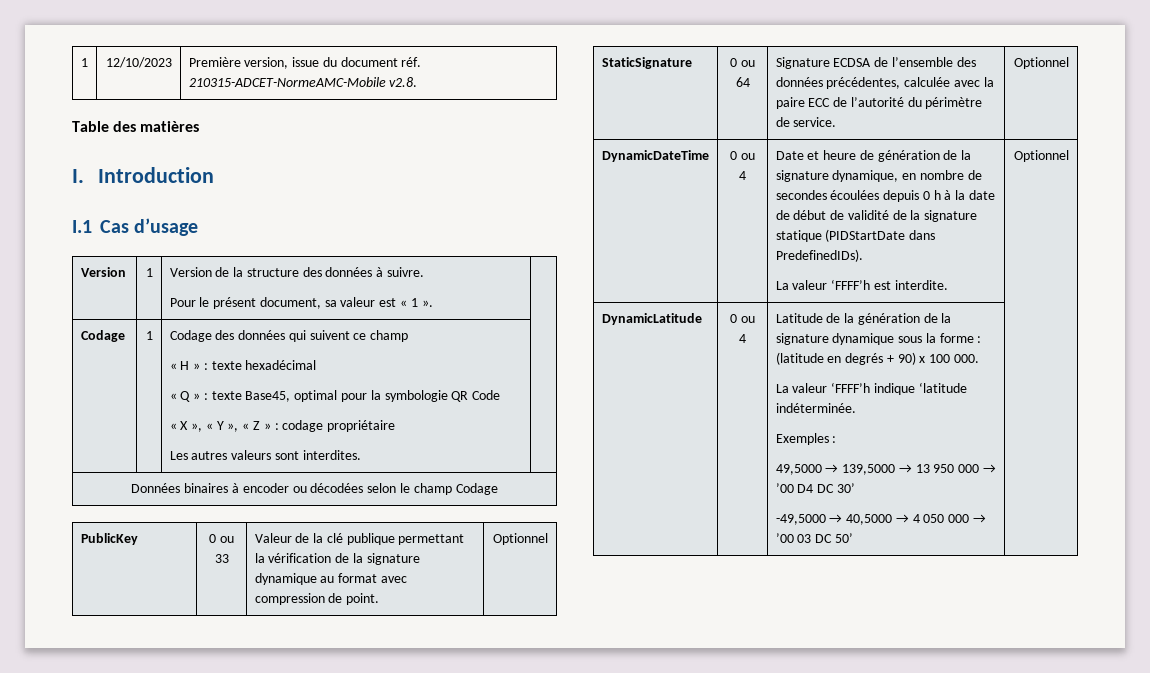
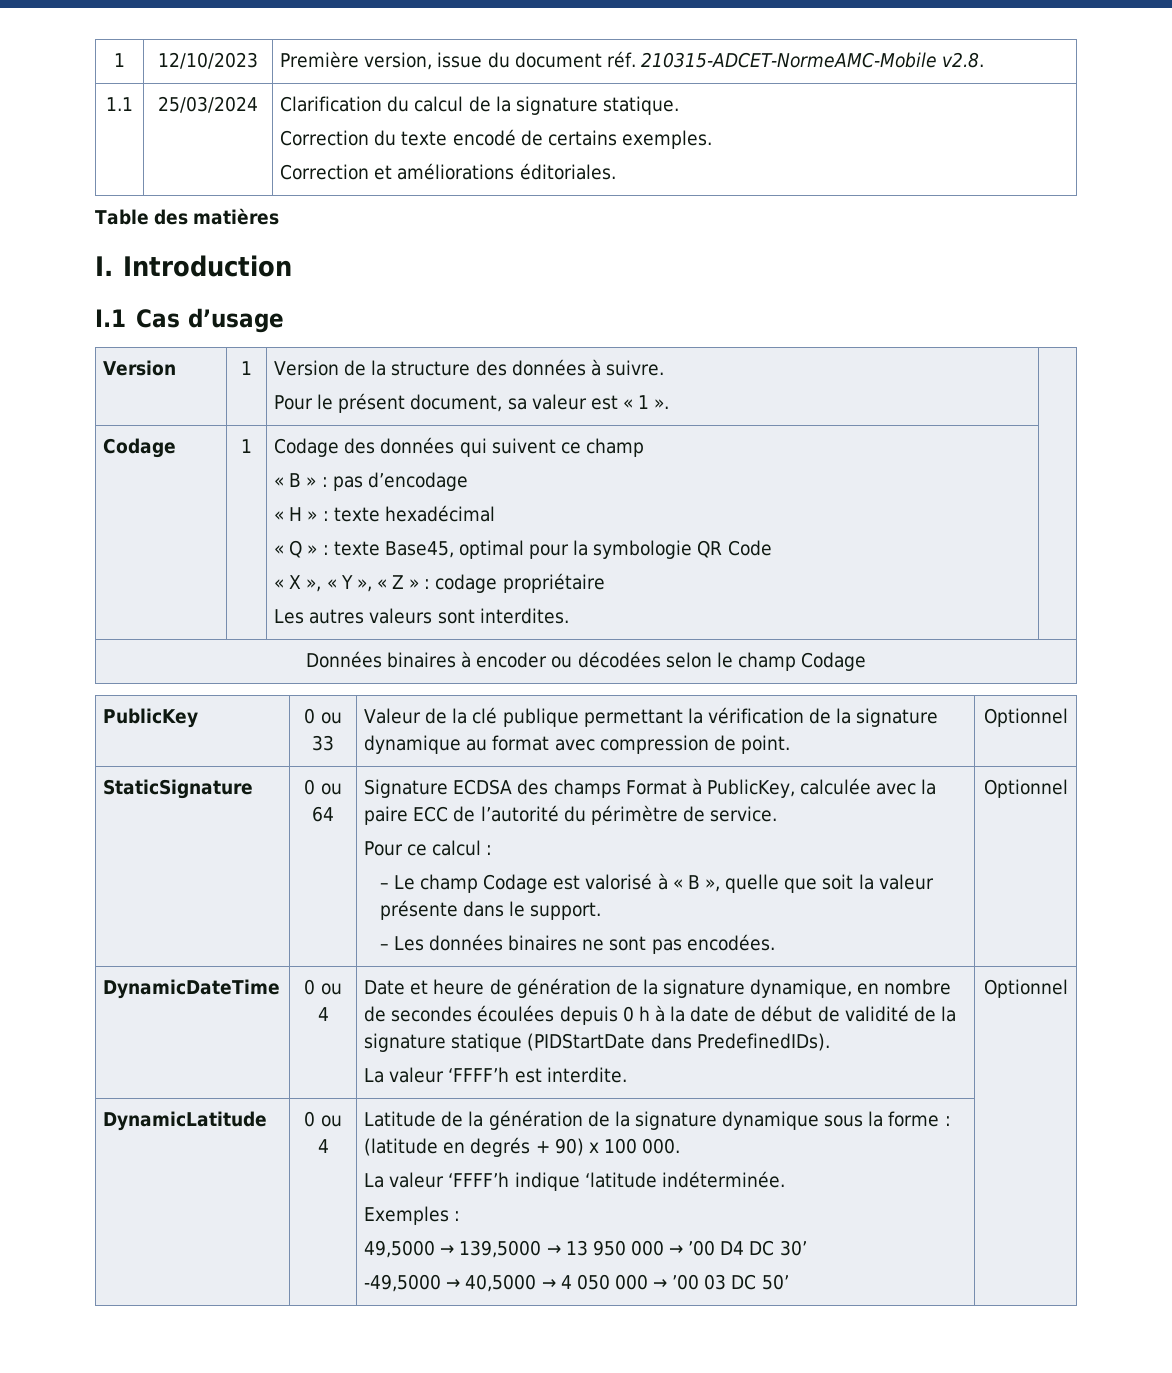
(418, 82) none -> [106,97,133,111] [158,96,258,113] [280,96,679,115] [280,129,712,149] [280,163,616,180] // 1.1 | 25/03/2024 | Clarification du calcul de la signature statique. // Correction du texte encodé de certains exemples. // Correction et améliorations éditoriales.
(409, 336) none -> [274,472,468,491] // « B » : pas d’encodage
[874,57,976,67] [775,77,901,89] de l’ensemble des données précédentes, -> [517,778,795,798] des champs Format à PublicKey,
(837, 122) none -> [364,840,493,856] [379,873,934,893] [379,900,602,920] [379,934,775,954] // Pour ce calcul : // – Le champ Codage est valorisé à « B », quelle que soit la valeur présente dans le support. // – Les données binaires ne sont pas encodées.

